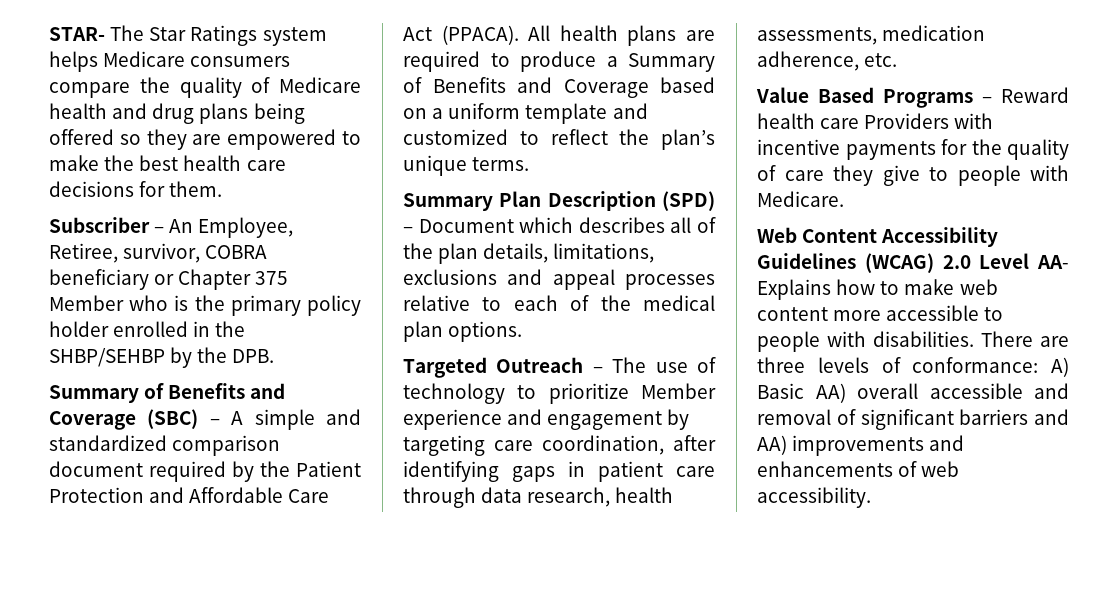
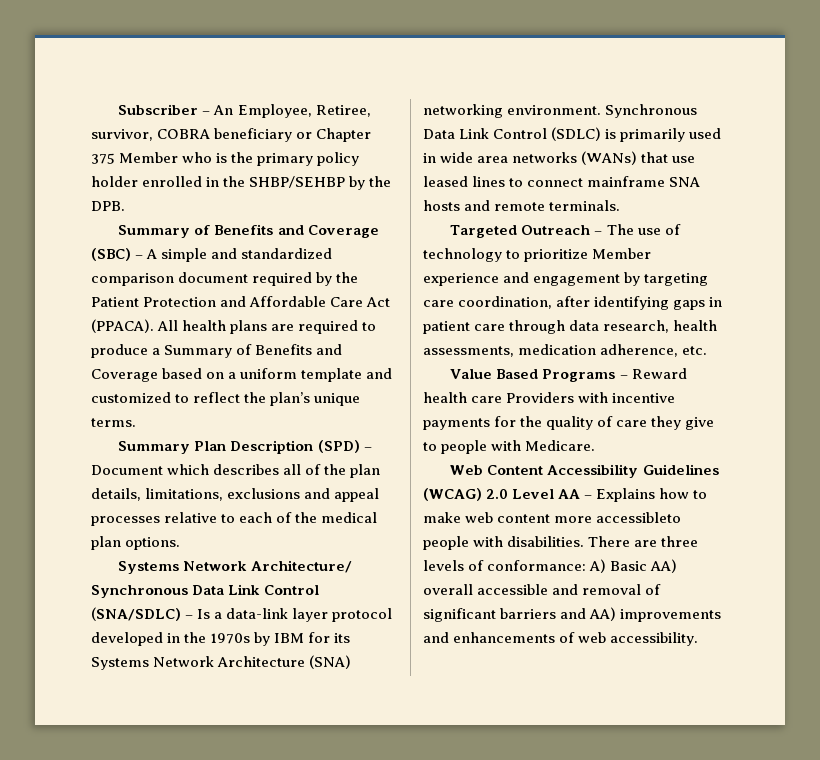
[49,25,327,46] [49,51,291,72] [49,77,361,98] [49,103,305,124] [49,129,362,150] [49,155,286,171] [49,181,223,197] STAR- The Star Ratings system helps Medicare consumers compare the quality of Medicare health and drug plans being offered so they are empowered to make the best health care decisions for them. // -> (118, 109) none
(523, 331) none -> [118,560,353,574] [91,584,320,598] [91,607,393,622] [91,632,351,646] [91,655,352,670] [423,104,698,118] [423,127,722,142] [423,151,696,165] [423,176,701,187] [423,200,621,211] // Systems Network Architecture/ Synchronous Data Link Control (SNA/SDLC) – Is a data-link layer protocol developed in the 1970s by IBM for its Systems Network Architecture (SNA) networking environment. Synchronous Data Link Control (SDLC) is primarily used in wide area networks (WANs) that use leased lines to connect mainframe SNA hosts and remote terminals.
[1037,255,1069,269] AA- -> [558,489,593,499] AA –
[886,305,1004,321] accessible to -> [596,512,682,523] accessibleto

